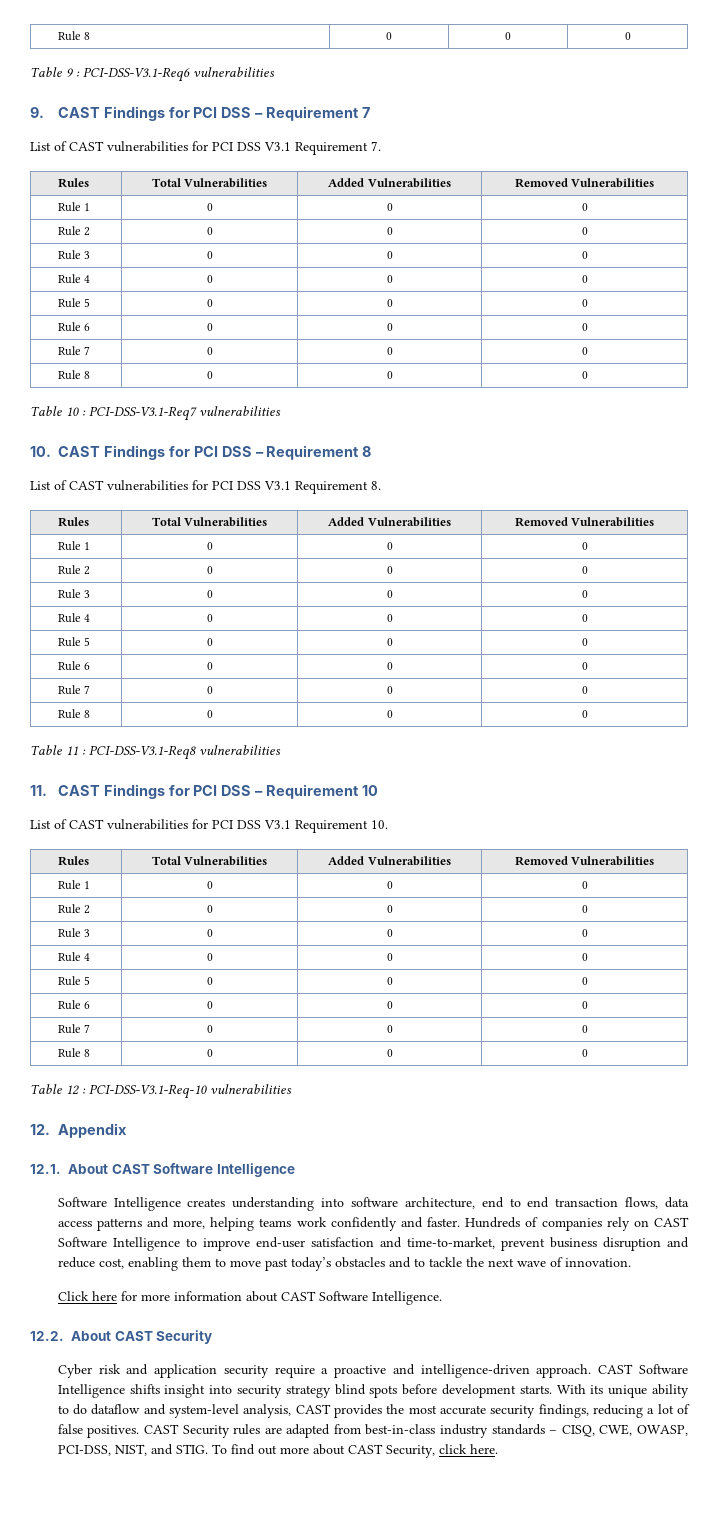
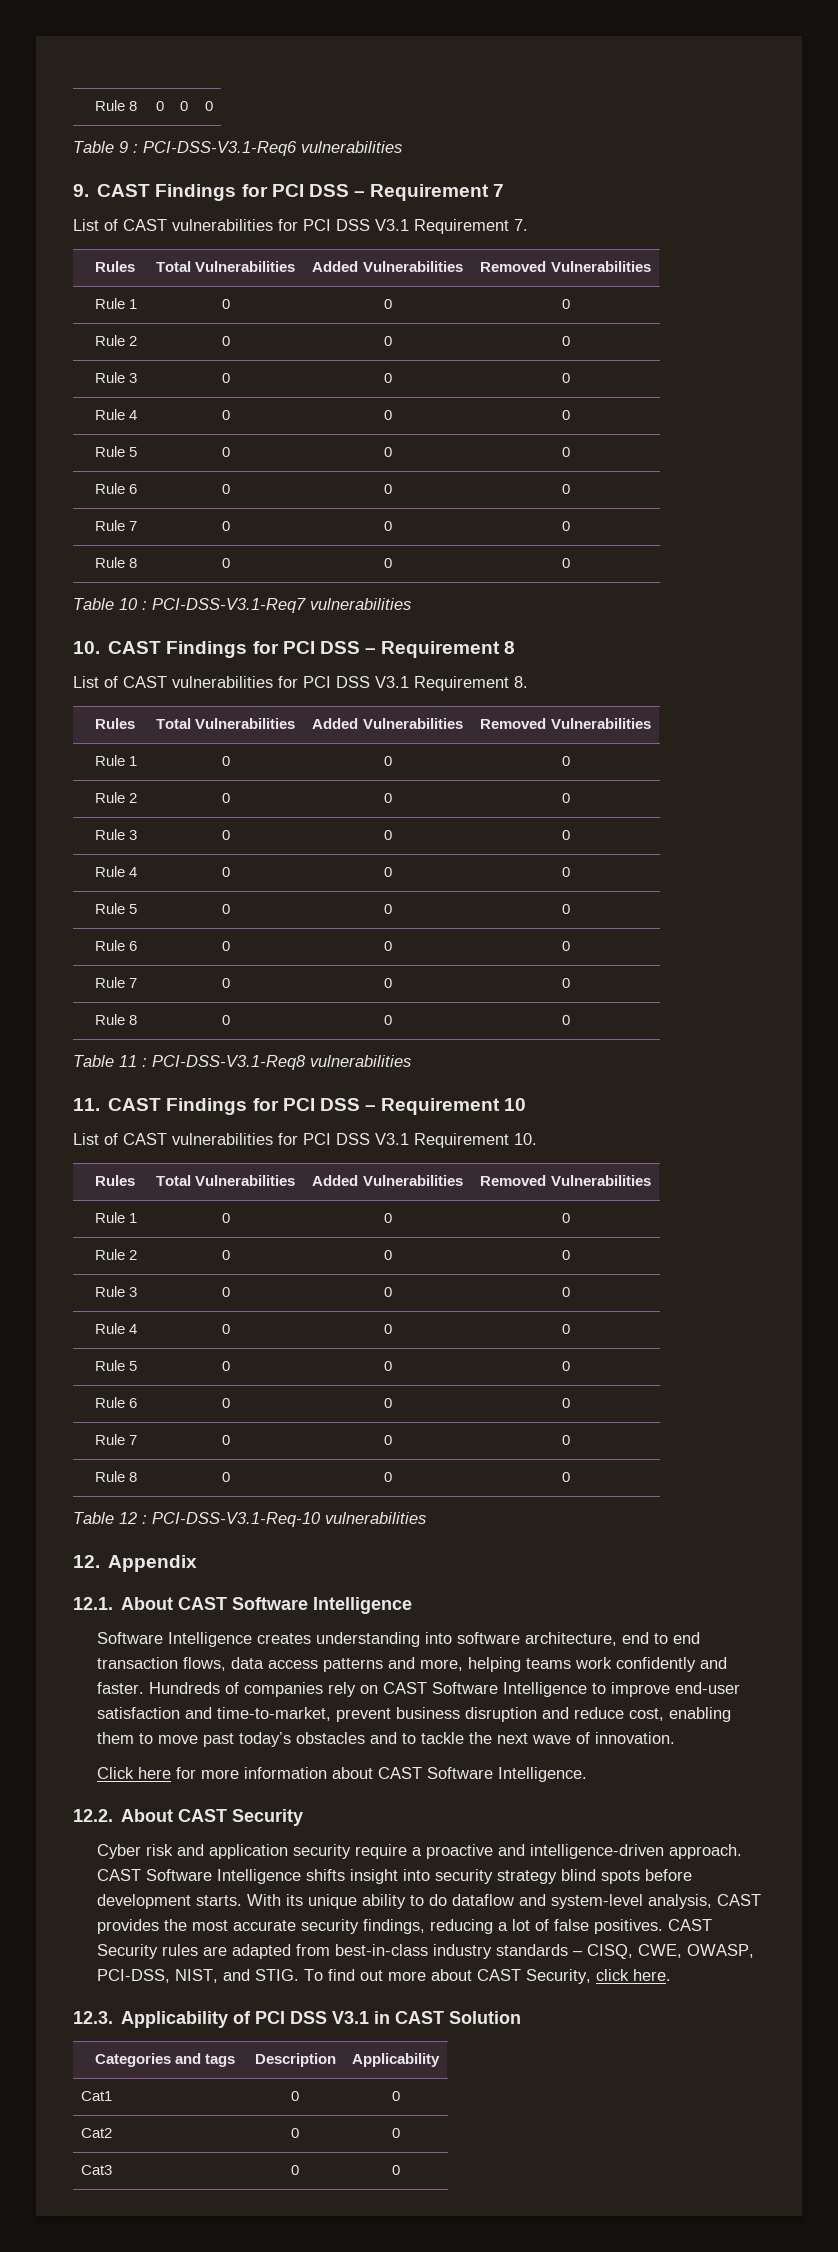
(498, 1449) none -> [73,2011,522,2028] [95,2053,236,2067] [254,2053,336,2067] [352,2053,440,2067] [80,2091,112,2101] [291,2091,299,2101] [391,2091,400,2101] [80,2128,112,2138] [291,2128,299,2138] [391,2128,400,2138] [80,2165,112,2175] [291,2165,299,2175] [391,2165,400,2175] // 12.3. Applicability of PCI DSS V3.1 in CAST Solution // Categories and tags | Description | Applicability // Cat1 | 0 | 0 // Cat2 | 0 | 0 // Cat3 | 0 | 0

